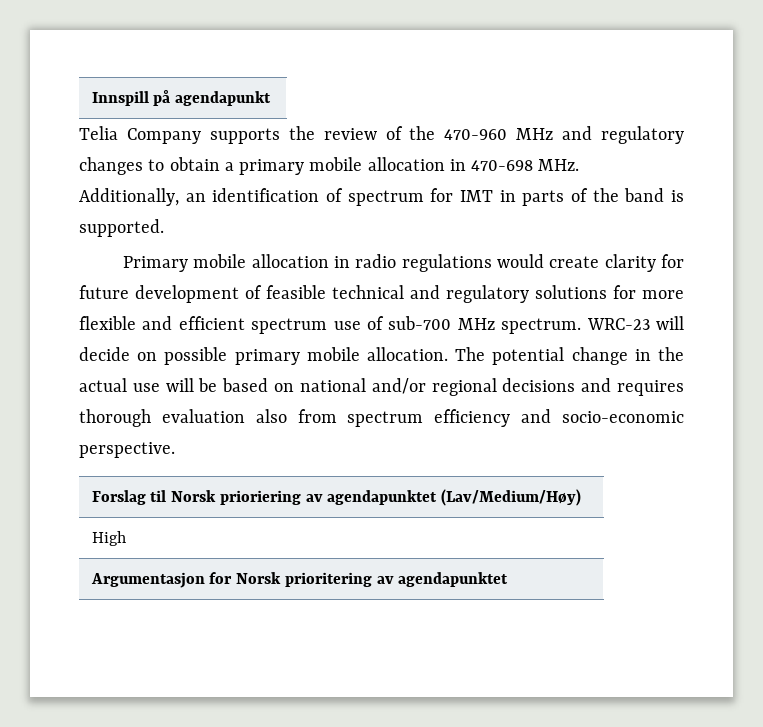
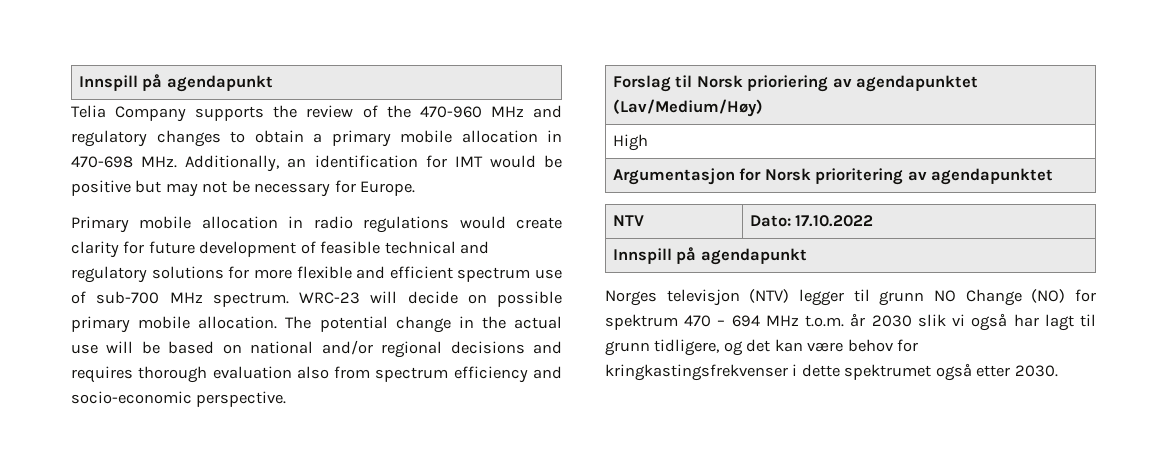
[326,188,684,206] [79,219,164,237] of spectrum for IMT in parts of the band is supported. -> [425,155,562,168] [71,180,416,197] for IMT would be positive but may not be necessary for Europe.
(509, 579) none -> [612,215,644,226] [749,215,874,227] [612,247,807,265] [605,289,1096,306] [605,313,1096,331] [605,339,919,356] [605,363,1058,381] // NTV | Dato: 17.10.2022 // Innspill på agendapunkt // Norges televisjon (NTV) legger til grunn NO Change (NO) for spektrum 470 – 694 MHz t.o.m. år 2030 slik vi også har lagt til grunn tidligere, og det kan være behov for kringkastingsfrekvenser i dette spektrumet også etter 2030.

